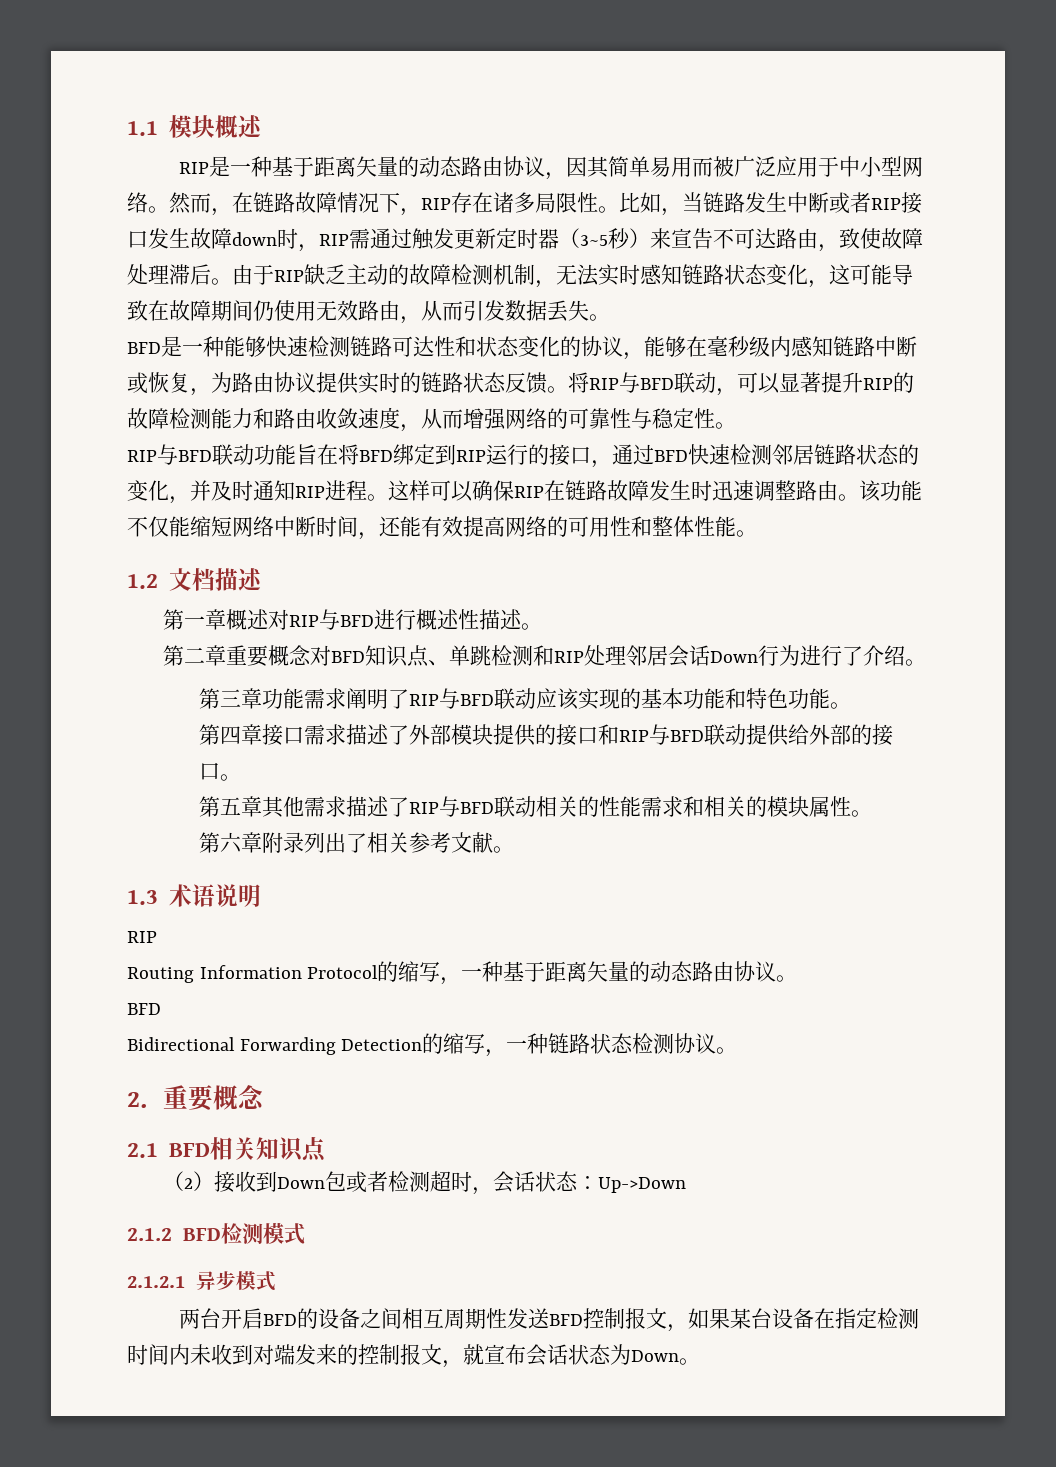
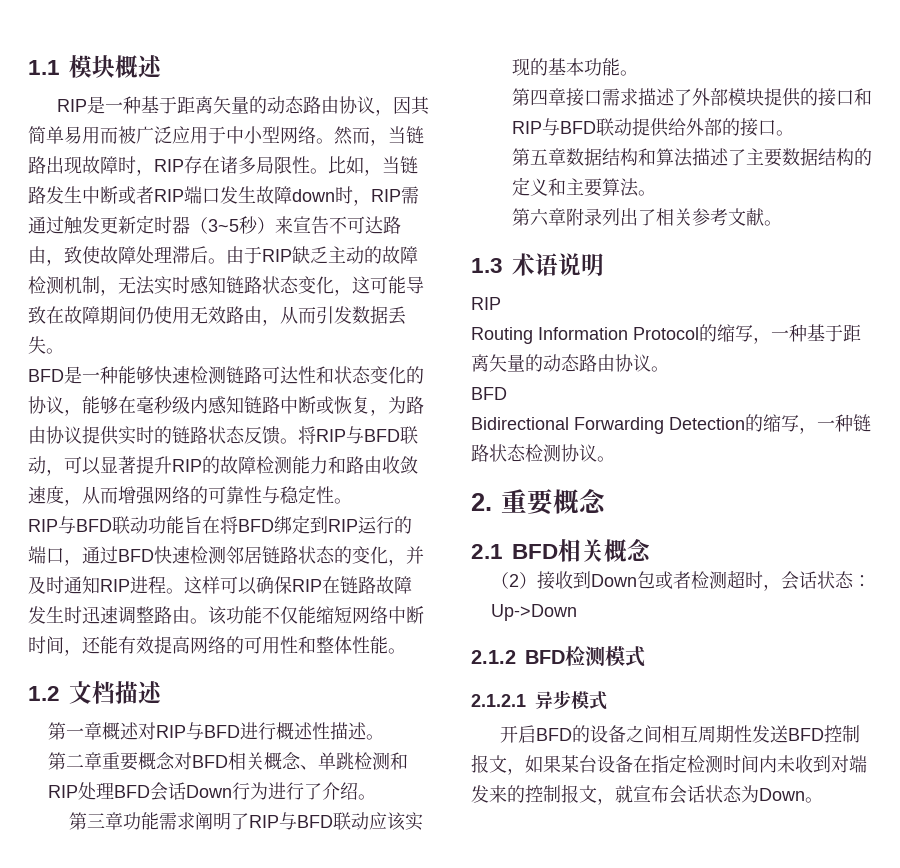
[232,192,400,213] 在链路故障情况下 -> [388,126,424,144] [28,156,136,174] 当链路出现故障时
[901,192,922,214] 接 -> [184,186,202,204] 端
[549,444,570,466] 接 -> [28,546,46,564] 端
[364,645,429,667] 知识点 -> [228,752,302,770] 相关概念
[625,645,668,666] 邻居 -> [114,785,151,798] BFD
[724,688,830,709] 和特色功能 -> (620, 67) none
[261,796,851,818] 其他需求描述了RIP与BFD联动相关的性能需求和相关的模块属性 -> [565,148,872,167] [511,177,639,197] 数据结构和算法描述了主要数据结构的定义和主要算法
[255,1137,326,1162] 知识点 -> [604,539,651,562] 概念
[179,1308,222,1329] 两台 -> (607, 700) none

